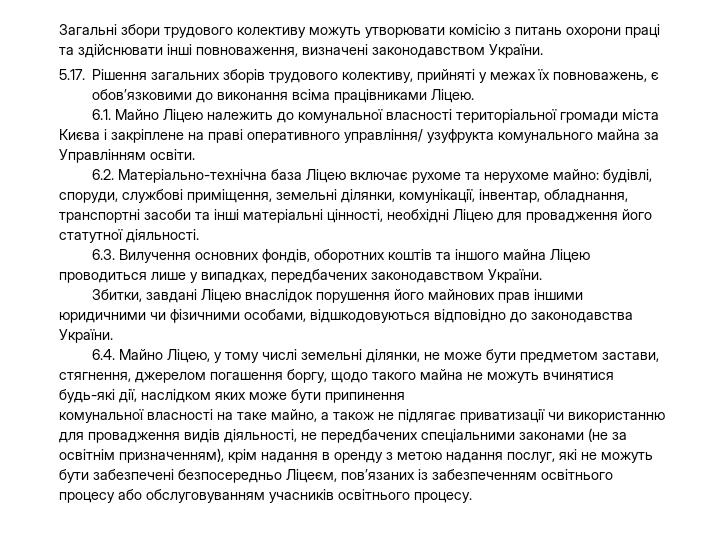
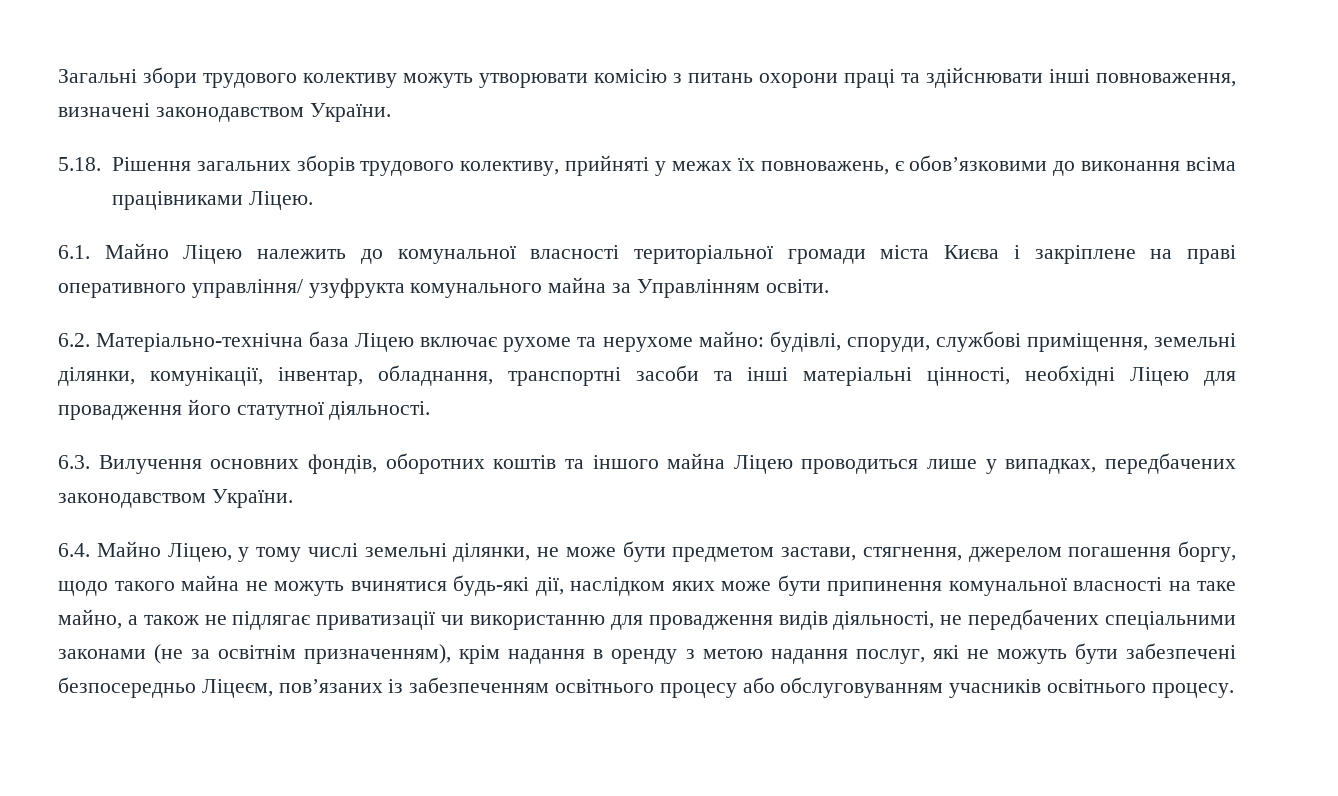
[59,69,85,80] 5.17. -> [58,157,101,171] 5.18.
[91,289,583,303] [59,309,633,323] [59,329,113,343] // Збитки, завдані Ліцею внаслідок порушення його майнових прав іншими юридичними чи фізичними особами, відшкодовуються відповідно до законодавства України. -> (293, 498) none
(405, 397) // -> (942, 588) none

